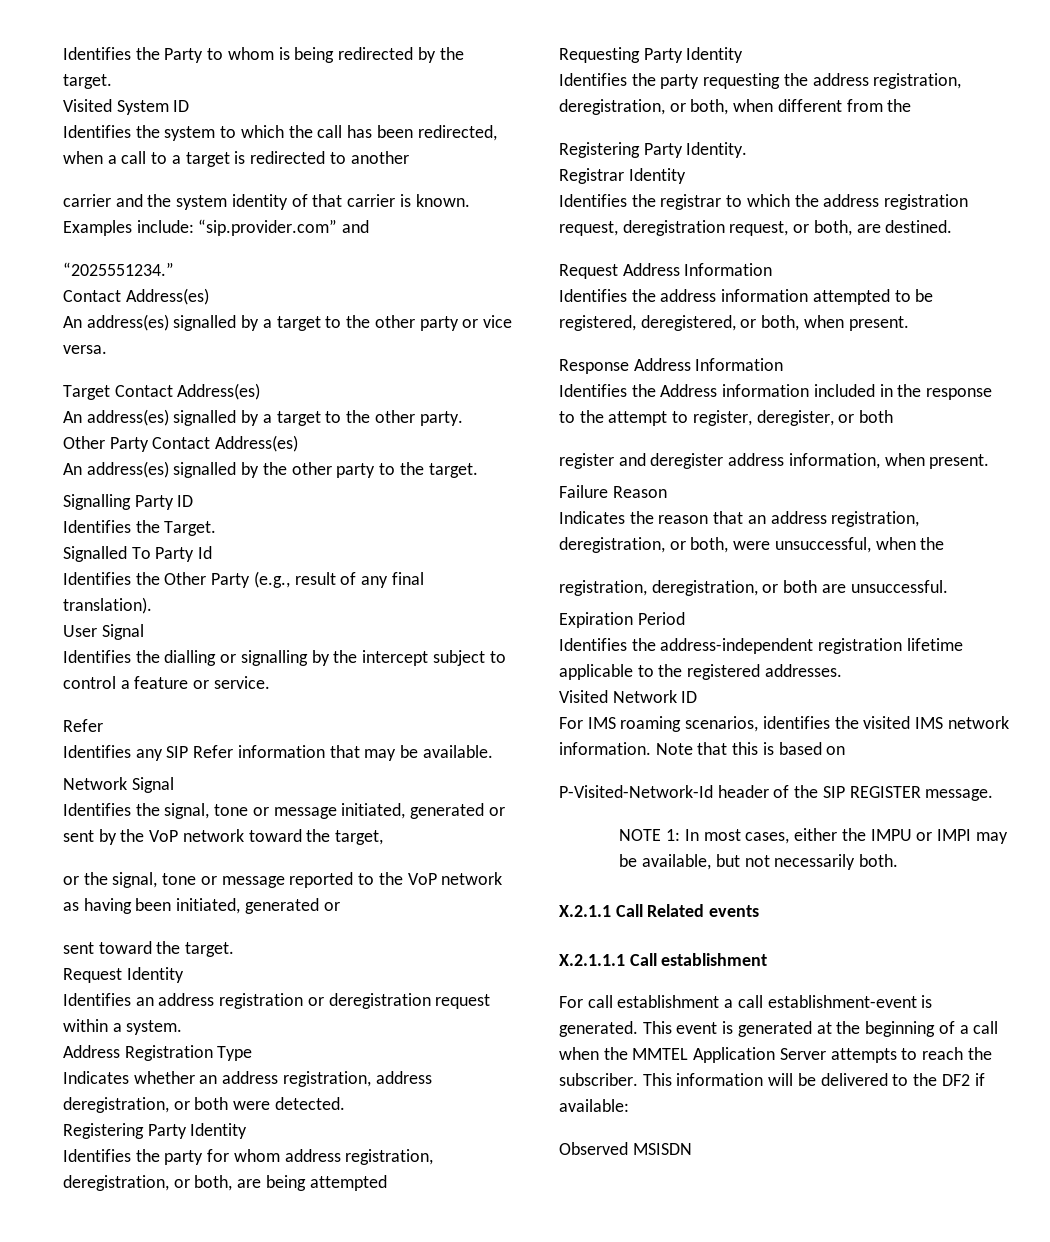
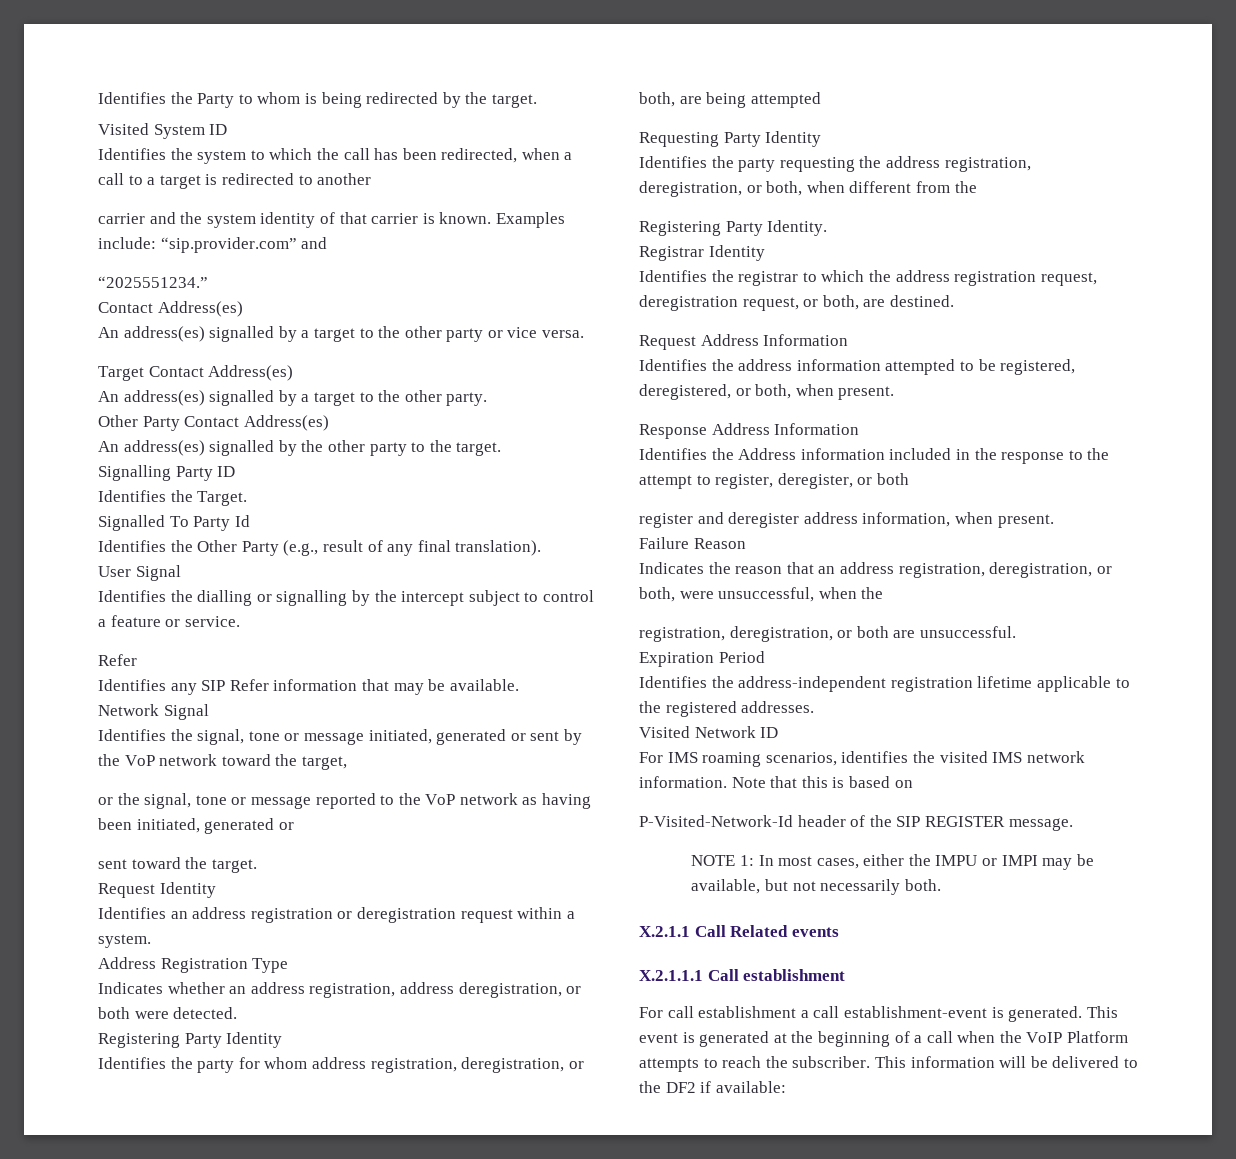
[632,1047,826,1063] MMTEL Application Server -> [1026,1031,1129,1043] VoIP Platform
[559,1142,692,1155] // Observed MSISDN -> (786, 1087) none

